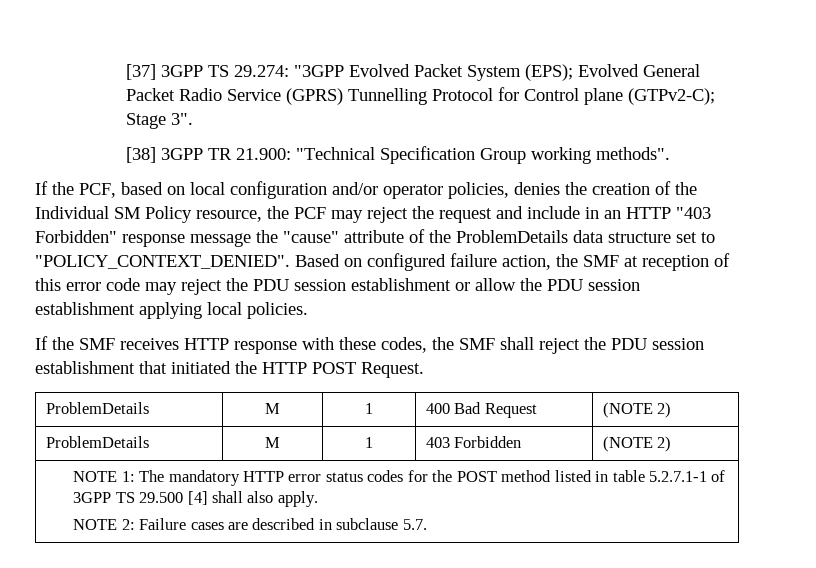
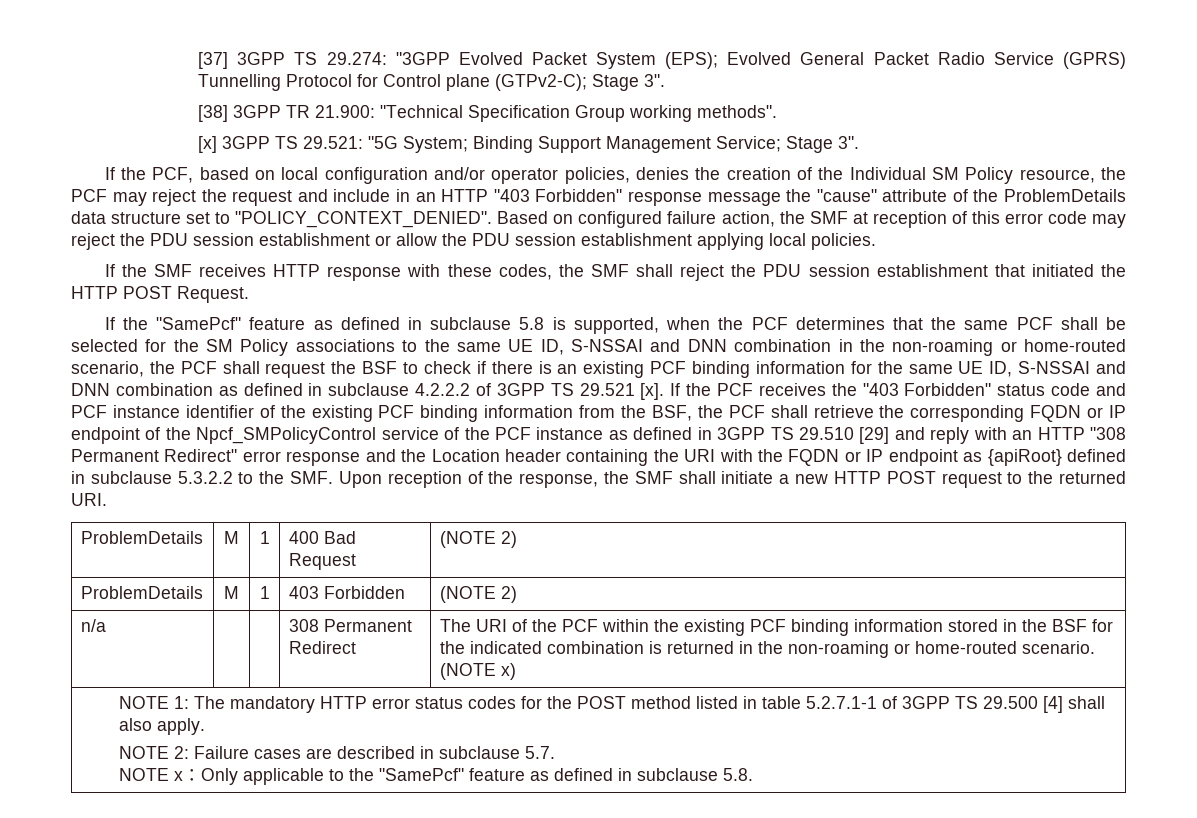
(671, 153) none -> [198,136,860,153] // [x] 3GPP TS 29.521: "5G System; Binding Support Management Service; Stage 3".
(424, 370) none -> [104,317,1127,334] [71,339,1126,356] [71,361,1126,378] [71,383,1127,400] [71,405,1126,422] [71,427,1127,444] [71,449,1127,466] [71,471,1127,488] [71,493,107,506] // If the "SamePcf" feature as defined in subclause 5.8 is supported, when the PCF determines that the same PCF shall be selected for the SM Policy associations to the same UE ID, S-NSSAI and DNN combination in the non-roaming or home-routed scenario, the PCF shall request the BSF to check if there is an existing PCF binding information for the same UE ID, S-NSSAI and DNN combination as defined in subclause 4.2.2.2 of 3GPP TS 29.521 [x]. If the PCF receives the "403 Forbidden" status code and PCF instance identifier of the existing PCF binding information from the BSF, the PCF shall retrieve the corresponding FQDN or IP endpoint of the Npcf_SMPolicyControl service of the PCF instance as defined in 3GPP TS 29.510 [29] and reply with an HTTP "308 Permanent Redirect" error response and the Location header containing the URI with the FQDN or IP endpoint as {apiRoot} defined in subclause 5.3.2.2 to the SMF. Upon reception of the response, the SMF shall initiate a new HTTP POST request to the returned URI.
(672, 444) none -> [80,619,106,632] [288,619,412,632] [288,641,356,654] [439,619,1113,636] [439,641,1095,658] [439,663,516,680] // n/a | | | 308 Permanent Redirect | The URI of the PCF within the existing PCF binding information stored in the BSF for the indicated combination is returned in the non-roaming or home-routed scenario. (NOTE x)
(427, 524) none -> [118,768,753,785] // NOTE x：Only applicable to the "SamePcf" feature as defined in subclause 5.8.

